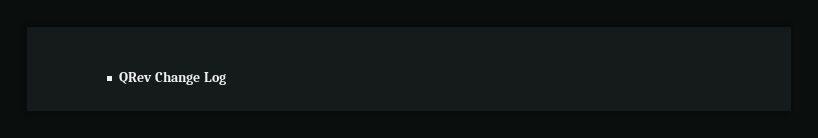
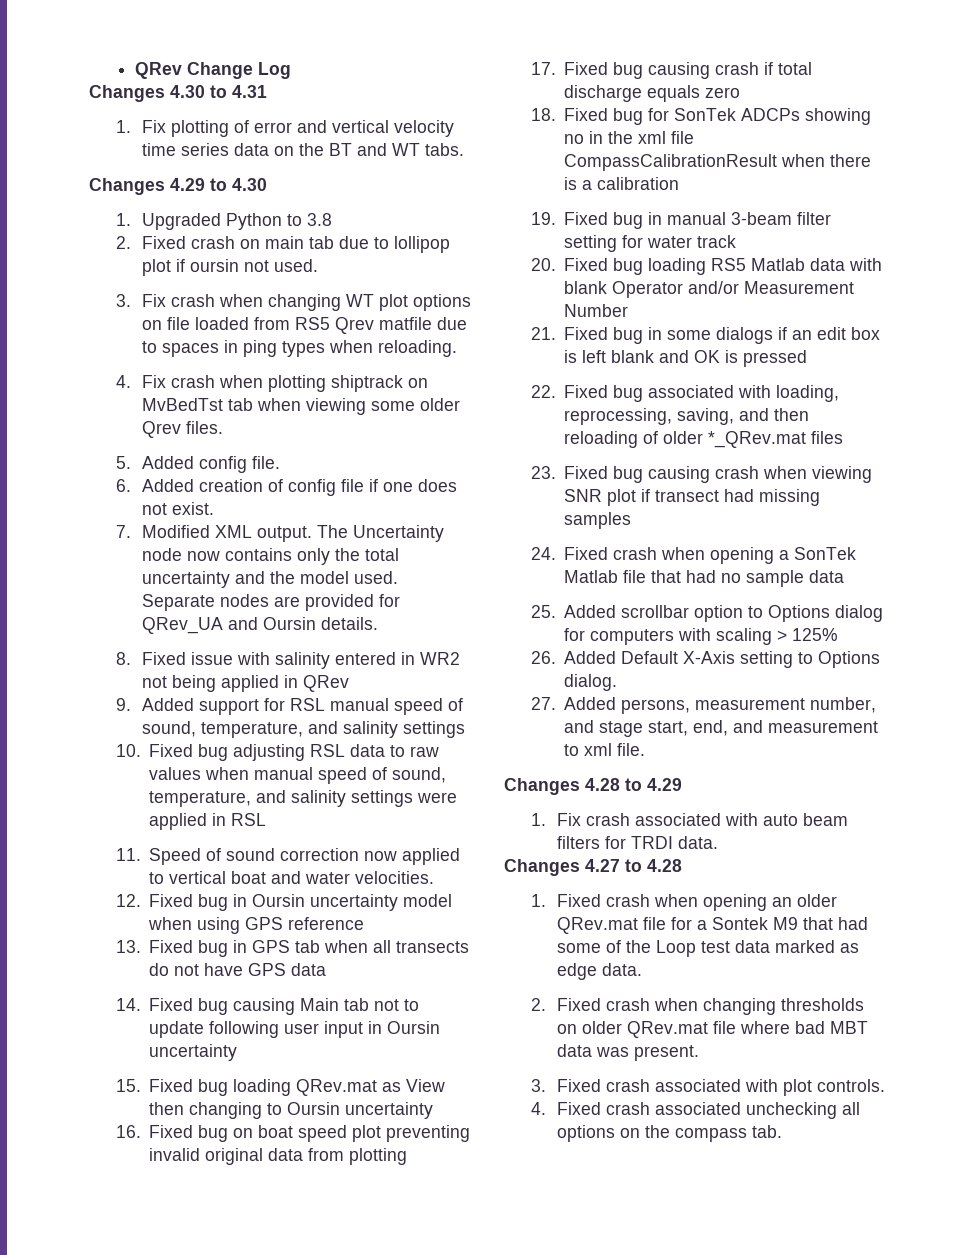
(226, 78) none -> [89,85,267,102] [115,120,455,137] [142,143,465,156] [89,178,267,195] [115,213,333,230] [115,236,451,253] [142,259,319,276] [115,294,472,311] [142,317,468,334] [142,340,458,357] [115,375,429,392] [142,398,461,415] [142,421,224,438] [115,456,281,473] [115,479,458,496] [142,502,215,515] [115,525,445,542] [142,548,400,565] [142,571,399,588] [142,594,401,611] [142,617,379,634] [115,652,461,669] [142,675,350,692] [115,698,464,715] [142,721,466,738] [115,744,440,761] [149,767,447,784] [149,790,458,807] [149,813,267,830] [115,848,461,865] [149,871,435,884] [115,894,453,911] [148,917,365,934] [115,940,470,957] [149,963,327,976] [115,998,420,1015] [149,1021,441,1038] [149,1044,238,1061] [115,1079,446,1096] [149,1102,434,1119] [115,1125,471,1142] [149,1148,408,1165] [530,62,813,79] [564,85,741,102] [530,108,872,125] [564,131,695,144] [564,154,872,171] [564,177,680,190] [530,212,832,229] [564,235,737,252] [530,258,883,275] [564,281,855,298] [564,304,629,317] [530,327,881,344] [564,350,808,367] [530,385,840,402] [564,408,810,425] [564,431,844,448] [530,466,873,483] [564,489,821,506] [564,512,632,529] [530,547,857,564] [564,570,845,587] [530,605,884,622] [564,628,839,645] [530,651,881,668] [564,674,618,691] [530,697,877,714] [564,720,879,737] [564,743,646,756] [504,778,682,795] [530,813,849,826] [557,836,719,849] [504,859,682,876] [530,894,838,911] [557,917,869,934] [557,940,860,957] [557,963,643,980] [530,998,865,1015] [557,1021,869,1038] [557,1044,700,1061] [530,1079,886,1096] [530,1102,861,1119] [557,1125,783,1142] // Changes 4.30 to 4.31 // 1. Fix plotting of error and vertical velocity time series data on the BT and WT tabs. // Changes 4.29 to 4.30 // 1. Upgraded Python to 3.8 // 2. Fixed crash on main tab due to lollipop plot if oursin not used. // 3. Fix crash when changing WT plot options on file loaded from RS5 Qrev matfile due to spaces in ping types when reloading. // 4. Fix crash when plotting shiptrack on MvBedTst tab when viewing some older Qrev files. // 5. Added config file. // 6. Added creation of config file if one does not exist. // 7. Modified XML output. The Uncertainty node now contains only the total uncertainty and the model used. Separate nodes are provided for QRev_UA and Oursin details. // 8. Fixed issue with salinity entered in WR2 not being applied in QRev // 9. Added support for RSL manual speed of sound, temperature, and salinity settings // 10. Fixed bug adjusting RSL data to raw values when manual speed of sound, temperature, and salinity settings were applied in RSL // 11. Speed of sound correction now applied to vertical boat and water velocities. // 12. Fixed bug in Oursin uncertainty model when using GPS reference // 13. Fixed bug in GPS tab when all transects do not have GPS data // 14. Fixed bug causing Main tab not to update following user input in Oursin uncertainty // 15. Fixed bug loading QRev.mat as View then changing to Oursin uncertainty // 16. Fixed bug on boat speed plot preventing invalid original data from plotting // 17. Fixed bug causing crash if total discharge equals zero // 18. Fixed bug for SonTek ADCPs showing no in the xml file CompassCalibrationResult when there is a calibration // 19. Fixed bug in manual 3-beam filter setting for water track // 20. Fixed bug loading RS5 Matlab data with blank Operator and/or Measurement Number // 21. Fixed bug in some dialogs if an edit box is left blank and OK is pressed // 22. Fixed bug associated with loading, reprocessing, saving, and then reloading of older *_QRev.mat files // 23. Fixed bug causing crash when viewing SNR plot if transect had missing samples // 24. Fixed crash when opening a SonTek Matlab file that had no sample data // 25. Added scrollbar option to Options dialog for computers with scaling > 125% // 26. Added Default X-Axis setting to Options dialog. // 27. Added persons, measurement number, and stage start, end, and measurement to xml file. // Changes 4.28 to 4.29 // 1. Fix crash associated with auto beam filters for TRDI data. // Changes 4.27 to 4.28 // 1. Fixed crash when opening an older QRev.mat file for a Sontek M9 that had some of the Loop test data marked as edge data. // 2. Fixed crash when changing thresholds on older QRev.mat file where bad MBT data was present. // 3. Fixed crash associated with plot controls. // 4. Fixed crash associated unchecking all options on the compass tab.

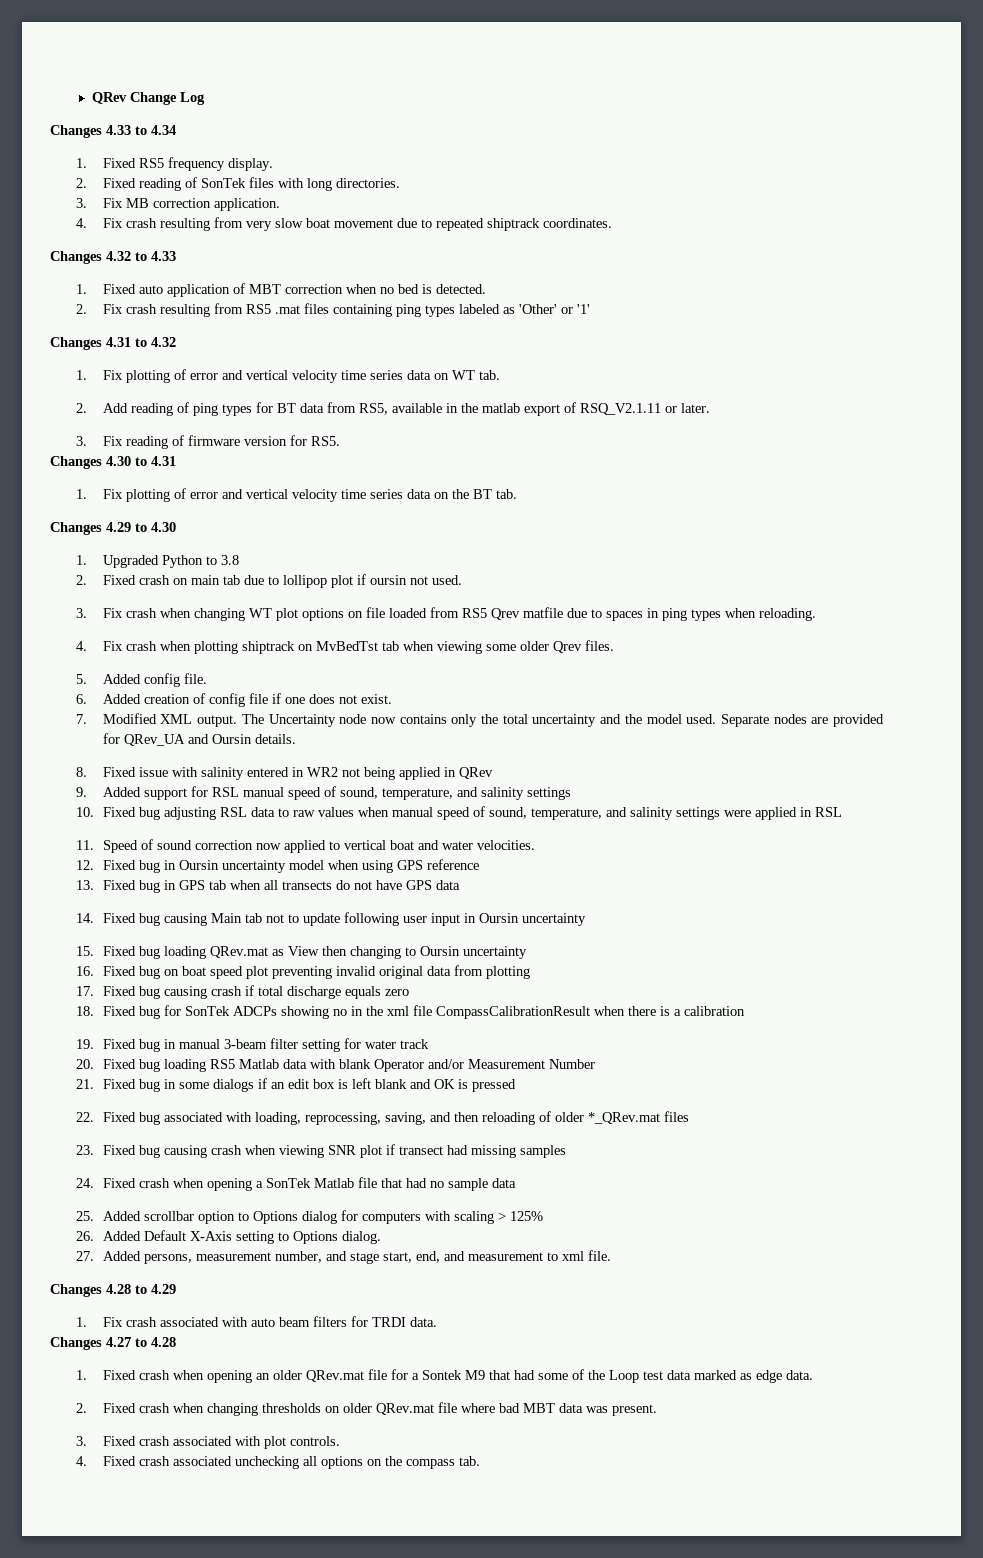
(291, 70) none -> [50,125,176,138] [76,157,273,171] [76,177,400,191] [76,198,280,211] [76,217,612,231] [50,251,176,264] [76,283,486,297] [76,303,590,317] [50,337,176,350] [76,369,500,383] [76,402,710,416] [76,435,340,449] // Changes 4.33 to 4.34 // 1. Fixed RS5 frequency display. // 2. Fixed reading of SonTek files with long directories. // 3. Fix MB correction application. // 4. Fix crash resulting from very slow boat movement due to repeated shiptrack coordinates. // Changes 4.32 to 4.33 // 1. Fixed auto application of MBT correction when no bed is detected. // 2. Fix crash resulting from RS5 .mat files containing ping types labeled as 'Other' or '1' // Changes 4.31 to 4.32 // 1. Fix plotting of error and vertical velocity time series data on WT tab. // 2. Add reading of ping types for BT data from RS5, available in the matlab export of RSQ_V2.1.11 or later. // 3. Fix reading of firmware version for RS5.
[357,143,465,156] and WT tabs. -> [495,489,517,499] tab.

